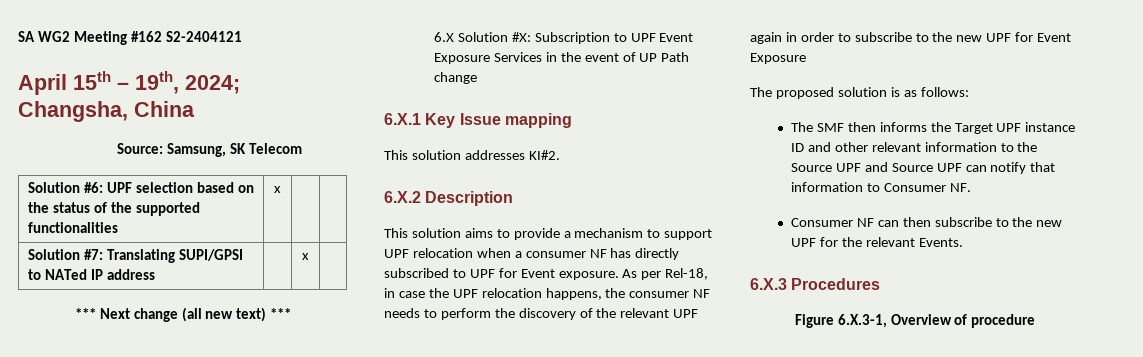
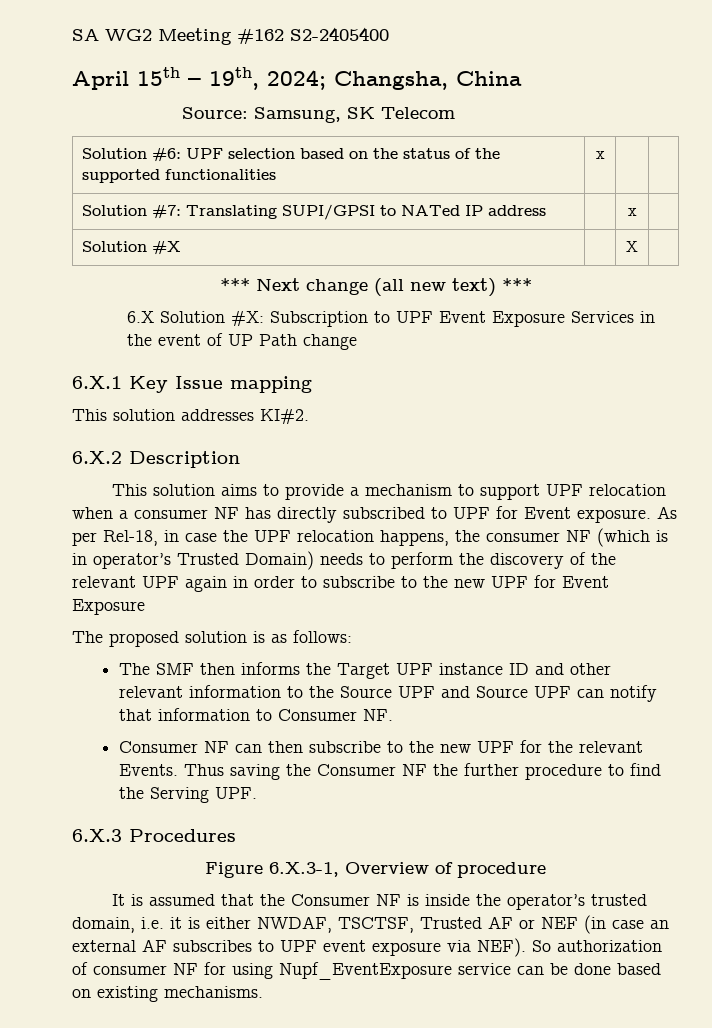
[165,31,242,42] S2-2404121 -> [290,27,389,41] S2-2405400
(309, 256) none -> [82,240,182,255] [626,241,638,252] // Solution #X | | X |
(711, 293) none -> [597,528,668,547] [72,551,314,570] (which is in operator’s Trusted Domain)
(963, 242) none -> [183,763,661,780] [118,787,257,803] Thus saving the Consumer NF the further procedure to find the Serving UPF.
(1036, 321) none -> [112,894,648,910] [72,915,669,934] [72,938,662,957] [72,962,661,980] [72,986,263,1002] // It is assumed that the Consumer NF is inside the operator’s trusted domain, i.e. it is either NWDAF, TSCTSF, Trusted AF or NEF (in case an external AF subscribes to UPF event exposure via NEF). So authorization of consumer NF for using Nupf_EventExposure service can be done based on existing mechanisms.

